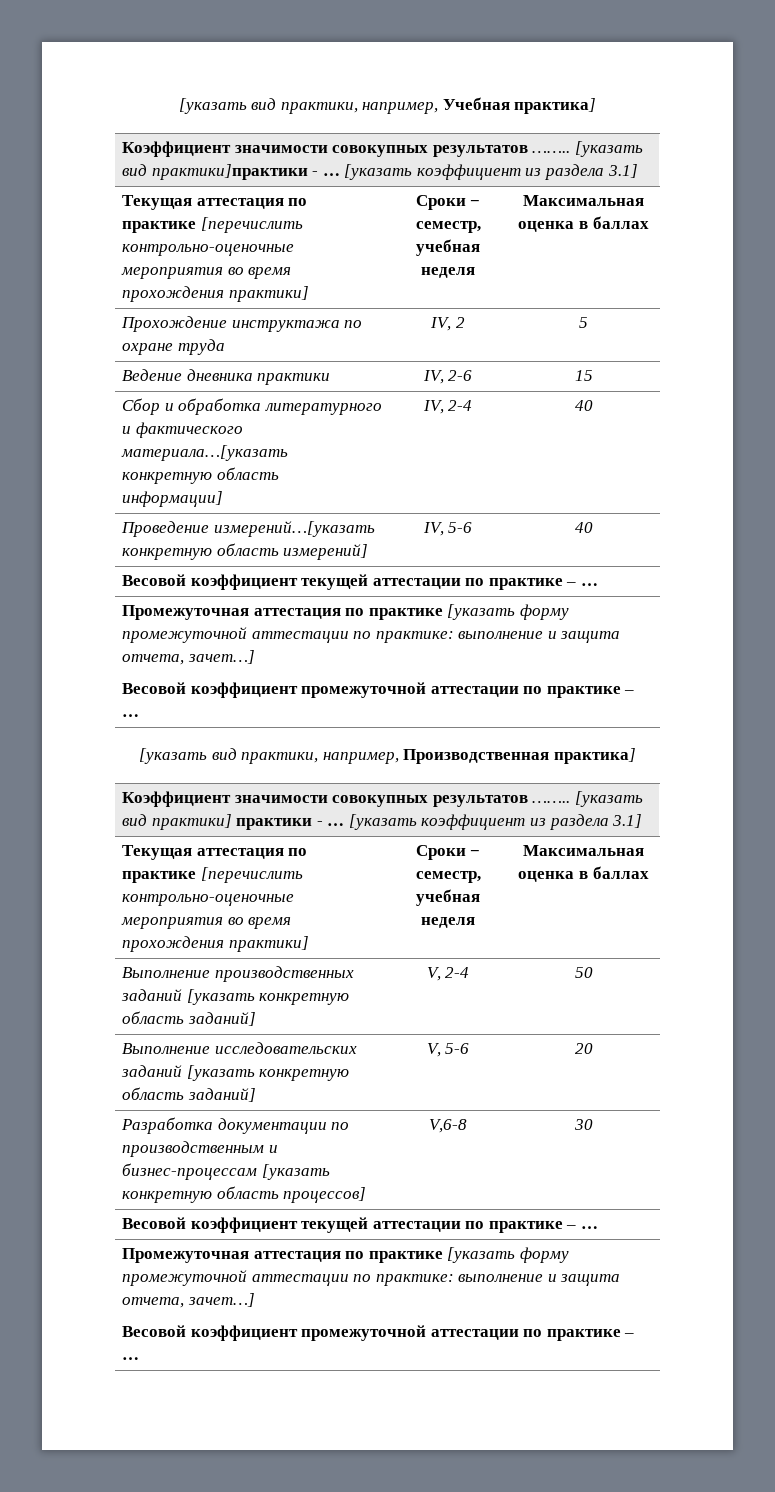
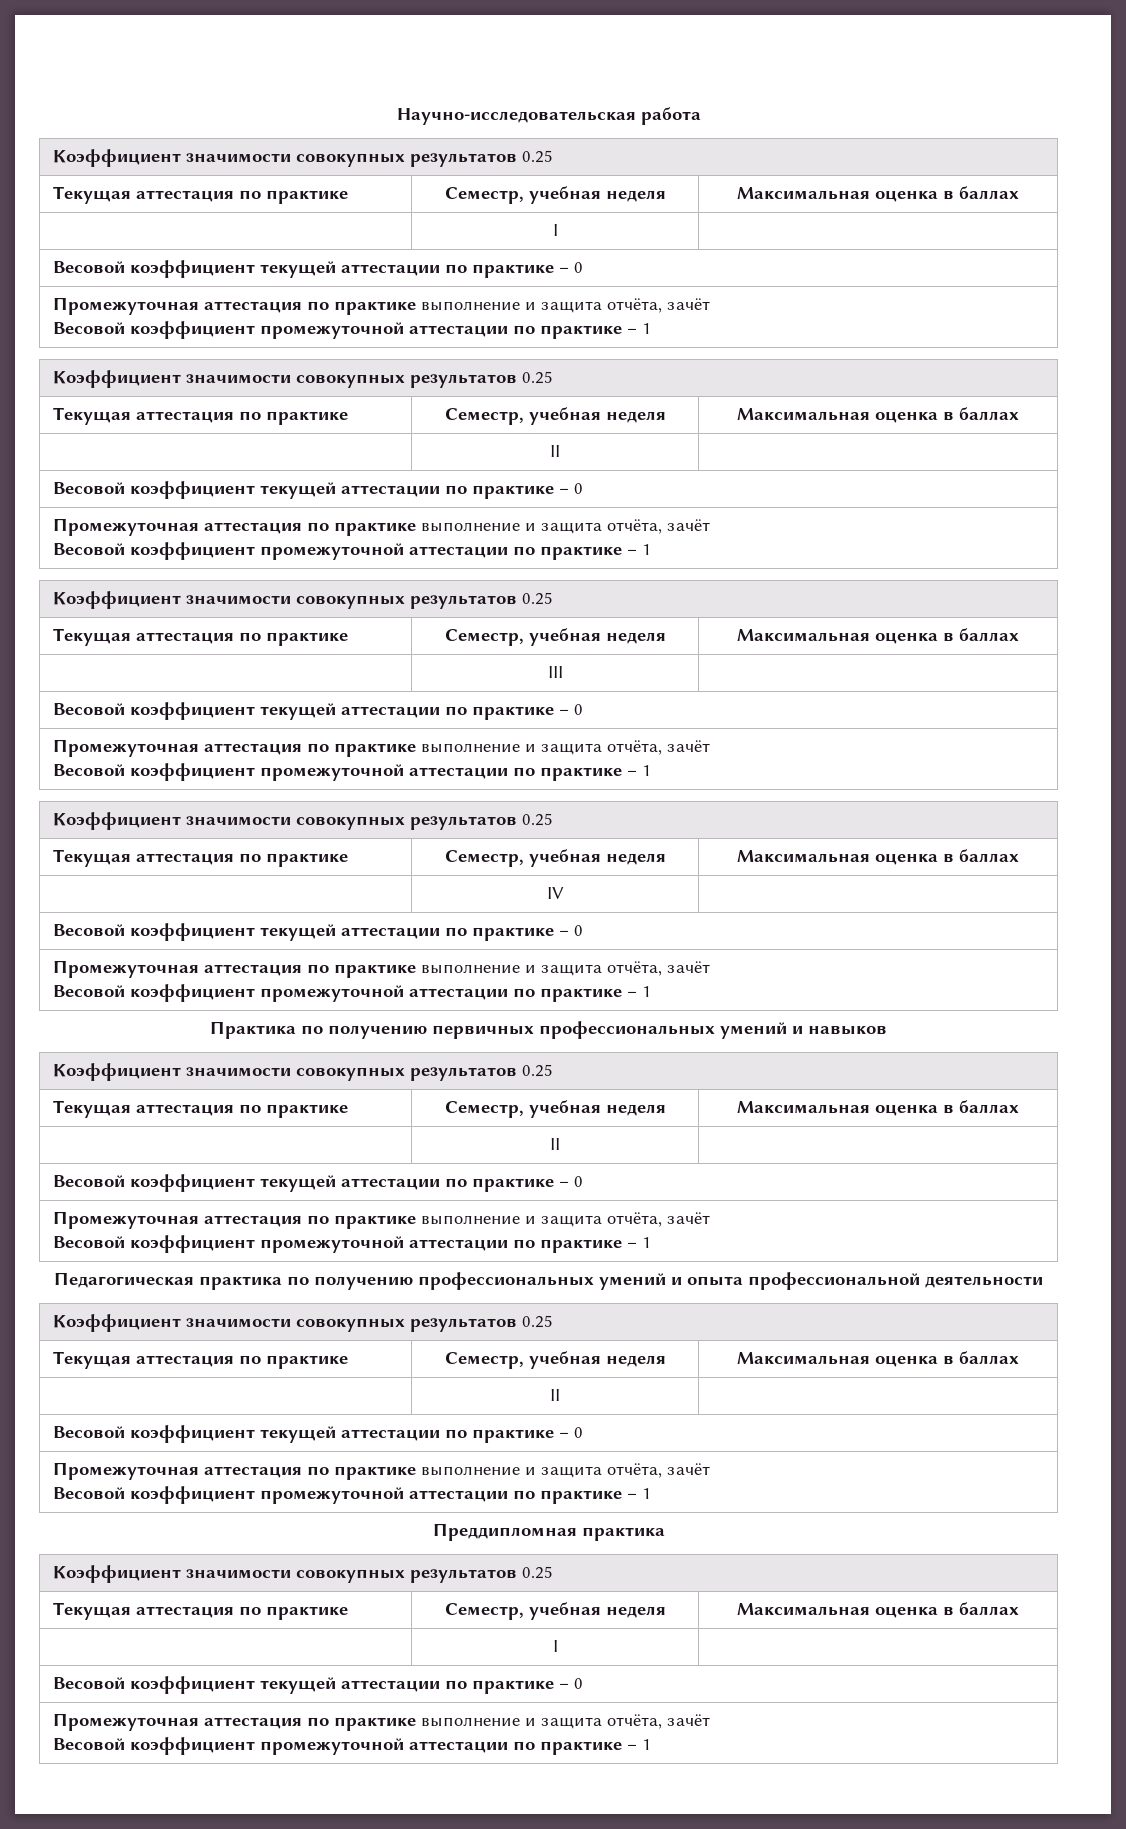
[178,97,597,114] [121,141,643,157] [121,164,638,180] [121,195,308,210] [121,217,303,233] [121,244,294,256] [120,267,292,279] [121,286,309,302] [415,195,481,210] [415,221,481,233] [416,239,480,256] [421,267,475,278] [523,195,644,206] [518,216,649,232] [120,316,363,332] [121,339,225,355] [430,317,465,331] [579,317,588,328] [121,369,331,385] [422,370,473,384] [574,370,593,381] [121,398,382,415] [121,422,243,438] [120,445,288,461] [121,467,279,484] [121,491,223,507] [422,400,473,414] [574,400,593,411] [120,521,375,537] [121,543,369,560] [422,522,473,536] [574,522,593,533] [121,574,599,590] [121,604,569,620] [121,627,621,643] [121,650,255,665] [121,682,635,698] [121,714,139,717] [139,748,636,764] [121,791,643,807] [121,814,643,830] [121,845,308,860] [121,867,303,883] [121,894,294,906] [120,917,292,929] [121,936,309,952] [415,845,481,860] [415,871,481,883] [416,889,480,906] [421,917,475,928] [523,845,644,856] [518,866,649,882] [121,966,354,982] [120,989,350,1005] [121,1011,256,1026] [426,967,470,981] [574,967,593,978] [121,1042,357,1054] [120,1065,350,1081] [121,1087,256,1102] [426,1043,470,1057] [574,1043,593,1054] [120,1117,350,1134] [121,1141,278,1157] [121,1163,330,1180] [121,1186,367,1203] [429,1119,467,1133] [573,1119,593,1130] [121,1217,599,1233] [121,1247,569,1263] [121,1270,621,1286] [121,1293,255,1308] [121,1325,635,1341] [121,1357,139,1360] [указать вид практики, например, Учебная практика] // Коэффициент значимости совокупных результатов …….. [указать вид практики]практики - … [указать коэффициент из раздела 3.1] // Текущая аттестация по практике [перечислить контрольно-оценочные мероприятия во время прохождения практики] | Сроки − семестр, учебная неделя | Максимальная оценка в баллах // Прохождение инструктажа по охране труда | IV, 2 | 5 // Ведение дневника практики | IV, 2-6 | 15 // Сбор и обработка литературного и фактического материала…[указать конкретную область информации] | IV, 2-4 | 40 // Проведение измерений…[указать конкретную область измерений] | IV, 5-6 | 40 // Весовой коэффициент текущей аттестации по практике – … // Промежуточная аттестация по практике [указать форму промежуточной аттестации по практике: выполнение и защита отчета, зачет…] // Весовой коэффициент промежуточной аттестации по практике – … // [указать вид практики, например, Производственная практика] // Коэффициент значимости совокупных результатов …….. [указать вид практики] практики - … [указать коэффициент из раздела 3.1] // Текущая аттестация по практике [перечислить контрольно-оценочные мероприятия во время прохождения практики] | Сроки − семестр, учебная неделя | Максимальная оценка в баллах // Выполнение производственных заданий [указать конкретную область заданий] | V, 2-4 | 50 // Выполнение исследовательских заданий [указать конкретную область заданий] | V, 5-6 | 20 // Разработка документации по производственным и бизнес-процессам [указать конкретную область процессов] | V,6-8 | 30 // Весовой коэффициент текущей аттестации по практике – … // Промежуточная аттестация по практике [указать форму промежуточной аттестации по практике: выполнение и защита отчета, зачет…] // Весовой коэффициент промежуточной аттестации по практике – … -> [396,107,701,125] [53,149,554,167] [53,186,349,204] [444,186,666,204] [737,186,1019,202] [552,224,558,236] [53,260,584,278] [53,297,711,315] [53,321,652,339] [53,370,554,388] [53,407,349,425] [444,407,666,425] [737,407,1019,423] [550,445,560,457] [53,481,584,499] [53,518,711,536] [53,542,652,560] [53,591,554,609] [53,628,349,646] [444,628,666,646] [737,628,1019,644] [547,666,563,678] [53,702,584,720] [53,739,711,757] [53,763,652,781] [53,812,554,830] [53,849,349,867] [444,849,666,867] [737,849,1019,865] [546,887,564,899] [53,923,584,941] [53,960,711,978] [53,984,652,1002] [210,1021,887,1039] [53,1063,554,1081] [53,1100,349,1118] [444,1100,666,1118] [737,1100,1019,1116] [550,1138,560,1150] [53,1174,584,1192] [53,1211,711,1229] [53,1235,652,1253] [54,1272,1043,1290] [53,1314,554,1332] [53,1351,349,1369] [444,1351,666,1369] [737,1351,1019,1367] [550,1389,560,1401] [53,1425,584,1443] [53,1462,711,1480] [53,1486,652,1504] [432,1523,665,1541] [53,1565,554,1583] [53,1602,349,1620] [444,1602,666,1620] [737,1602,1019,1618] [552,1640,558,1652] [53,1676,584,1694] [53,1713,711,1731] [53,1737,652,1755] Научно-исследовательская работа // Коэффициент значимости совокупных результатов 0.25 // Текущая аттестация по практике | Семестр, учебная неделя | Максимальная оценка в баллах // | I | // Весовой коэффициент текущей аттестации по практике – 0 // Промежуточная аттестация по практике выполнение и защита отчёта, зачёт // Весовой коэффициент промежуточной аттестации по практике – 1 // Коэффициент значимости совокупных результатов 0.25 // Текущая аттестация по практике | Семестр, учебная неделя | Максимальная оценка в баллах // | II | // Весовой коэффициент текущей аттестации по практике – 0 // Промежуточная аттестация по практике выполнение и защита отчёта, зачёт // Весовой коэффициент промежуточной аттестации по практике – 1 // Коэффициент значимости совокупных результатов 0.25 // Текущая аттестация по практике | Семестр, учебная неделя | Максимальная оценка в баллах // | III | // Весовой коэффициент текущей аттестации по практике – 0 // Промежуточная аттестация по практике выполнение и защита отчёта, зачёт // Весовой коэффициент промежуточной аттестации по практике – 1 // Коэффициент значимости совокупных результатов 0.25 // Текущая аттестация по практике | Семестр, учебная неделя | Максимальная оценка в баллах // | IV | // Весовой коэффициент текущей аттестации по практике – 0 // Промежуточная аттестация по практике выполнение и защита отчёта, зачёт // Весовой коэффициент промежуточной аттестации по практике – 1 // Практика по получению первичных профессиональных умений и навыков // Коэффициент значимости совокупных результатов 0.25 // Текущая аттестация по практике | Семестр, учебная неделя | Максимальная оценка в баллах // | II | // Весовой коэффициент текущей аттестации по практике – 0 // Промежуточная аттестация по практике выполнение и защита отчёта, зачёт // Весовой коэффициент промежуточной аттестации по практике – 1 // Педагогическая практика по получению профессиональных умений и опыта профессиональной деятельности // Коэффициент значимости совокупных результатов 0.25 // Текущая аттестация по практике | Семестр, учебная неделя | Максимальная оценка в баллах // | II | // Весовой коэффициент текущей аттестации по практике – 0 // Промежуточная аттестация по практике выполнение и защита отчёта, зачёт // Весовой коэффициент промежуточной аттестации по практике – 1 // Преддипломная практика // Коэффициент значимости совокупных результатов 0.25 // Текущая аттестация по практике | Семестр, учебная неделя | Максимальная оценка в баллах // | I | // Весовой коэффициент текущей аттестации по практике – 0 // Промежуточная аттестация по практике выполнение и защита отчёта, зачёт // Весовой коэффициент промежуточной аттестации по практике – 1

